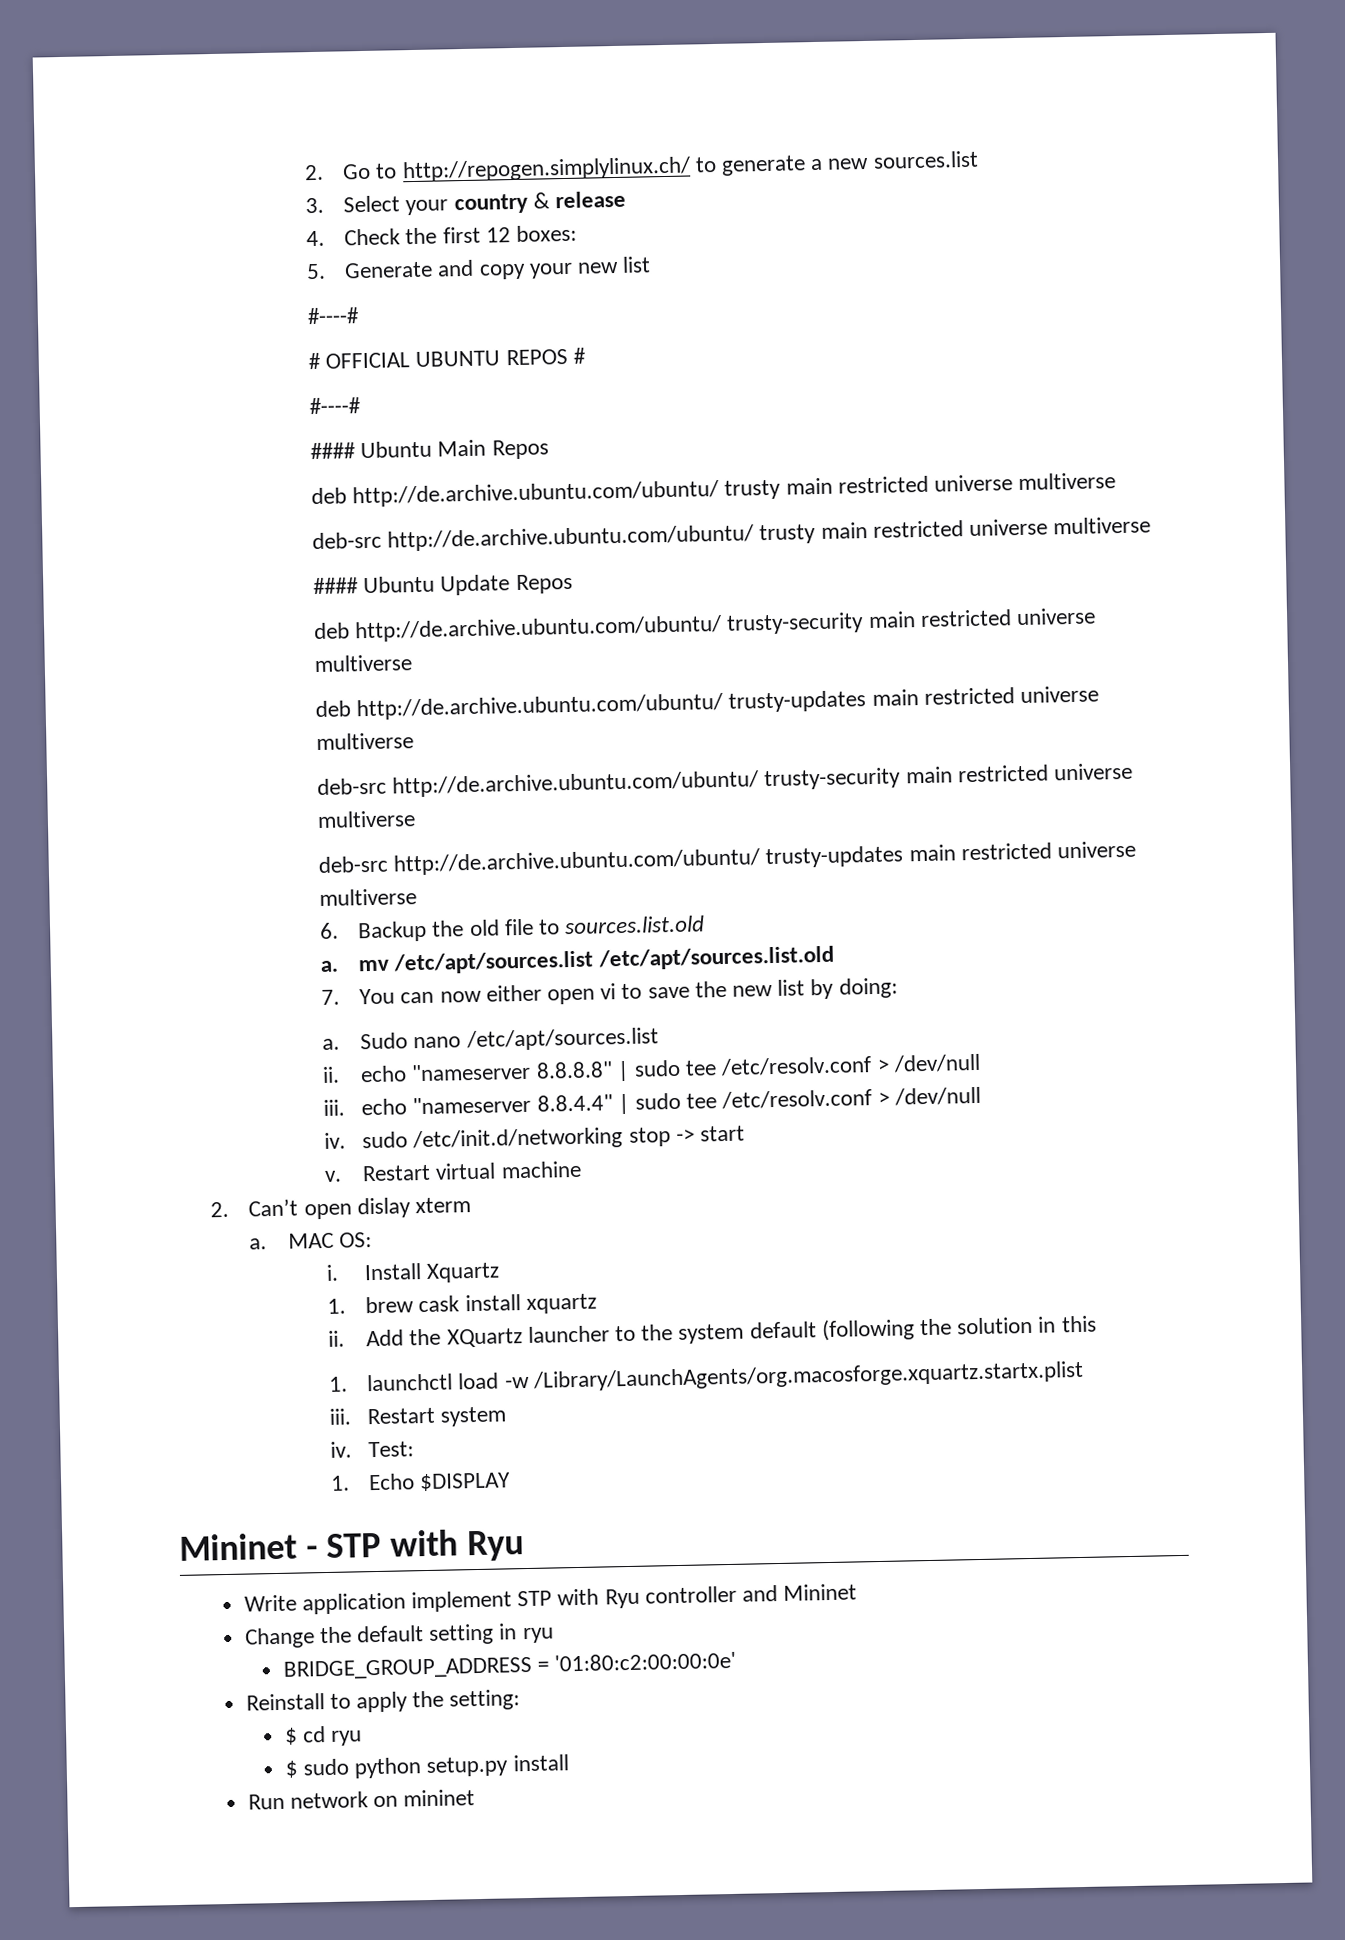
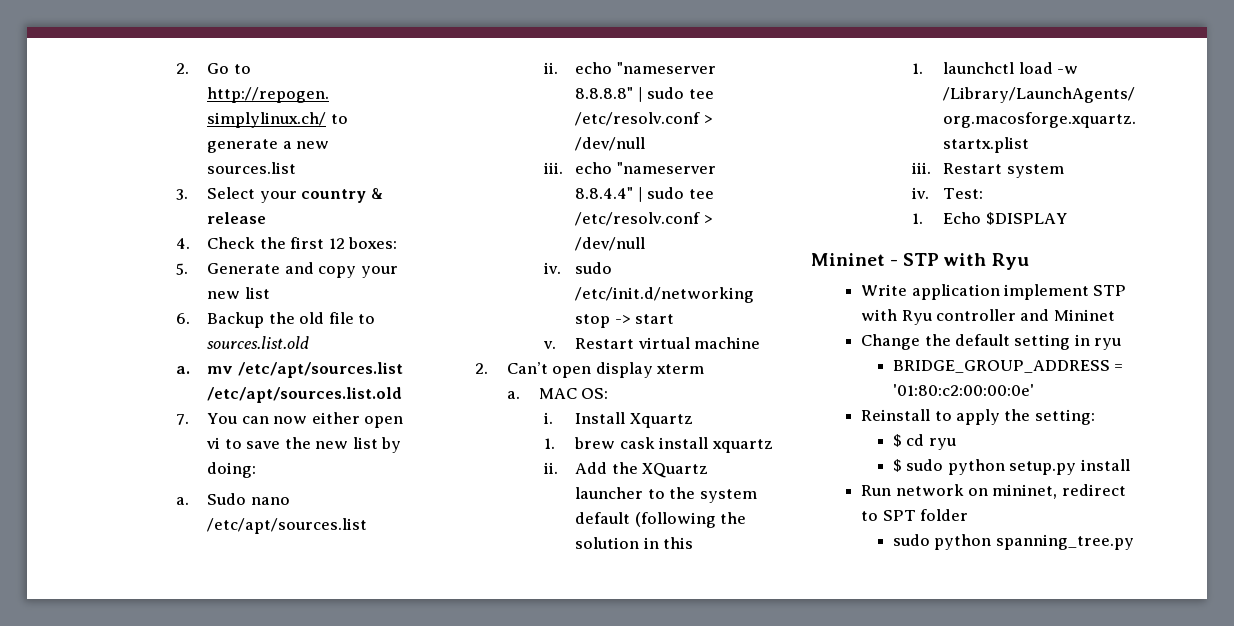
[306,307,360,325] [307,347,586,370] [308,397,361,415] [309,439,549,460] [310,472,1117,508] [311,516,1152,552] [312,573,573,596] [313,607,1096,643] [313,654,412,673] [314,685,1099,721] [315,732,414,751] [316,762,1133,798] [316,810,416,829] [317,840,1136,876] [318,888,417,907] // #----# // # OFFICIAL UBUNTU REPOS # // #----# // #### Ubuntu Main Repos // deb http://de.archive.ubuntu.com/ubuntu/ trusty main restricted universe multiverse // deb-src http://de.archive.ubuntu.com/ubuntu/ trusty main restricted universe multiverse // #### Ubuntu Update Repos // deb http://de.archive.ubuntu.com/ubuntu/ trusty-security main restricted universe multiverse // deb http://de.archive.ubuntu.com/ubuntu/ trusty-updates main restricted universe multiverse // deb-src http://de.archive.ubuntu.com/ubuntu/ trusty-security main restricted universe multiverse // deb-src http://de.archive.ubuntu.com/ubuntu/ trusty-updates main restricted universe multiverse -> (270, 293) none
[356,1197,411,1219] dislay -> [595,362,653,378] display
[403,1789,476,1807] mininet -> [992,484,1126,499] [861,509,968,521] [892,534,1134,550] mininet, redirect to SPT folder // sudo python spanning_tree.py

